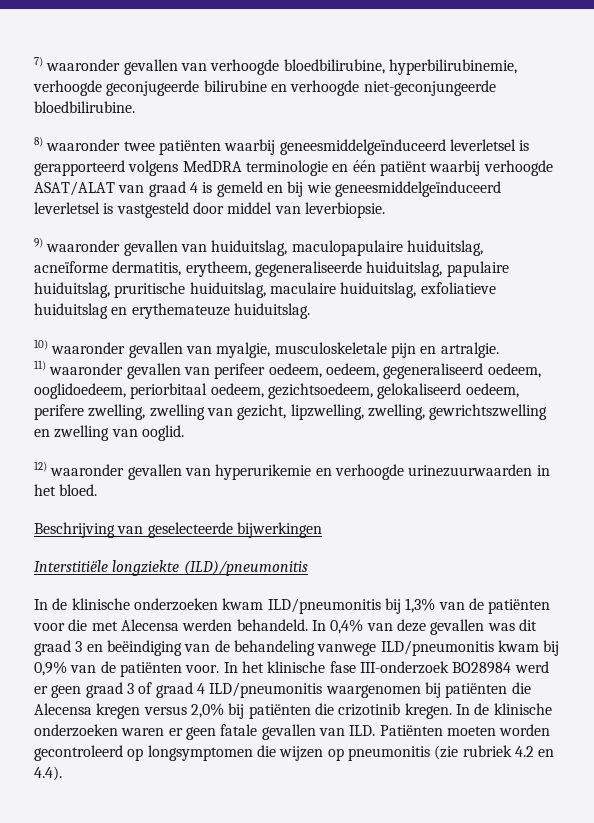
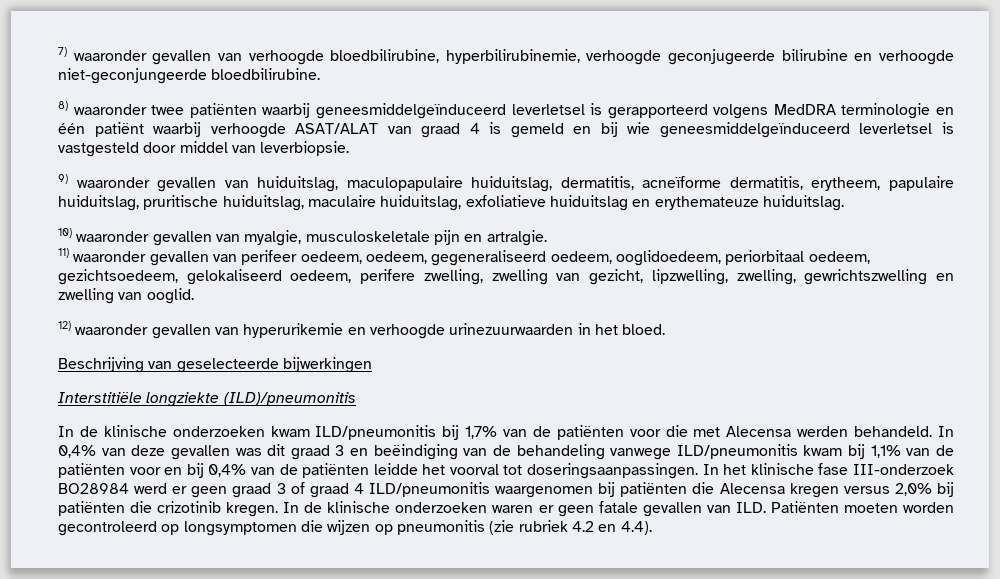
(483, 248) none -> [560,176,634,190] dermatitis,
[254,261,443,277] gegeneraliseerde huiduitslag, -> (881, 184) none
[405,598,436,613] 1,3% -> [465,426,498,439] 1,7%
[34,661,220,677] 0,9% van de patiënten voor. -> [870,445,955,458] [58,463,699,479] 1,1% van de patiënten voor en bij 0,4% van de patiënten leidde het voorval tot doseringsaanpassingen.

